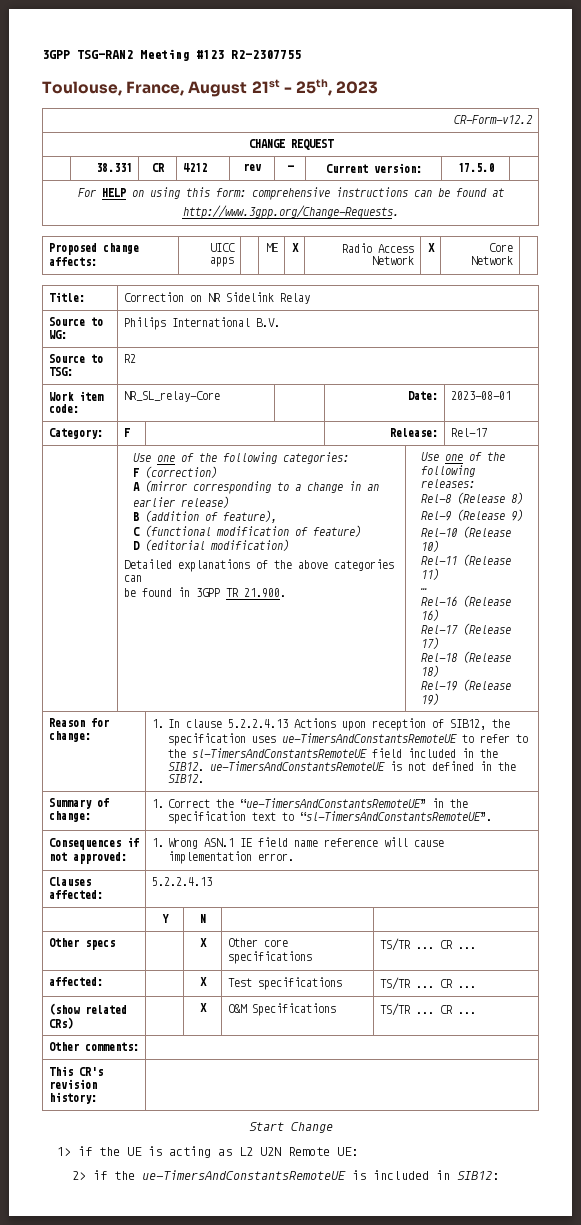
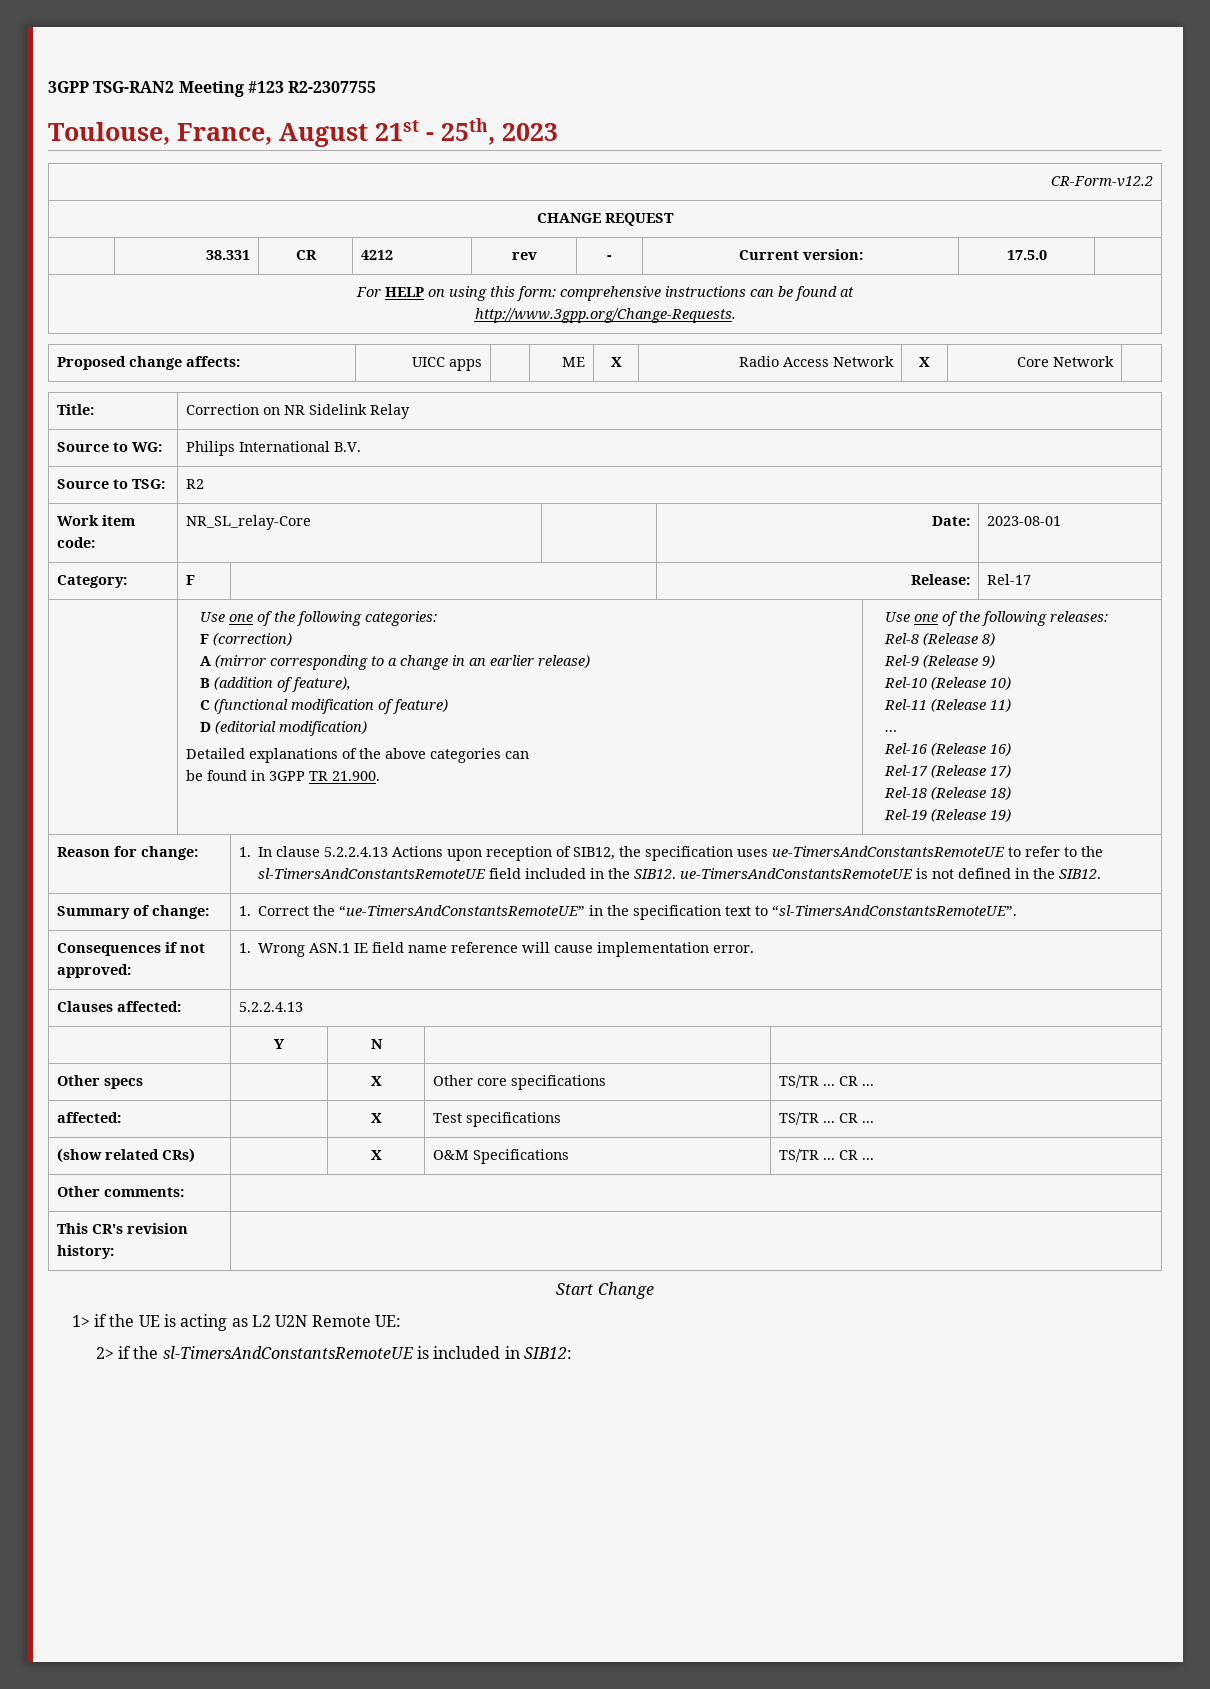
[142,1170,347,1180] ue-TimersAndConstantsRemoteUE -> [162,1346,414,1359] sl-TimersAndConstantsRemoteUE

